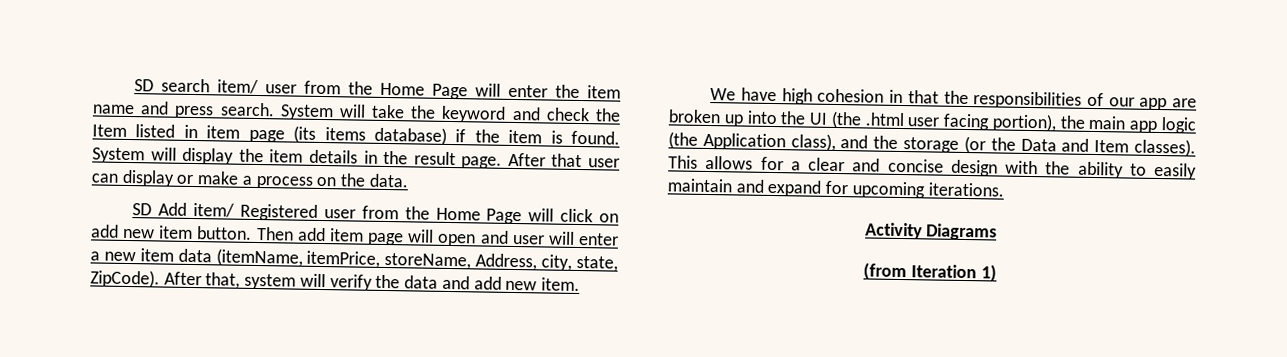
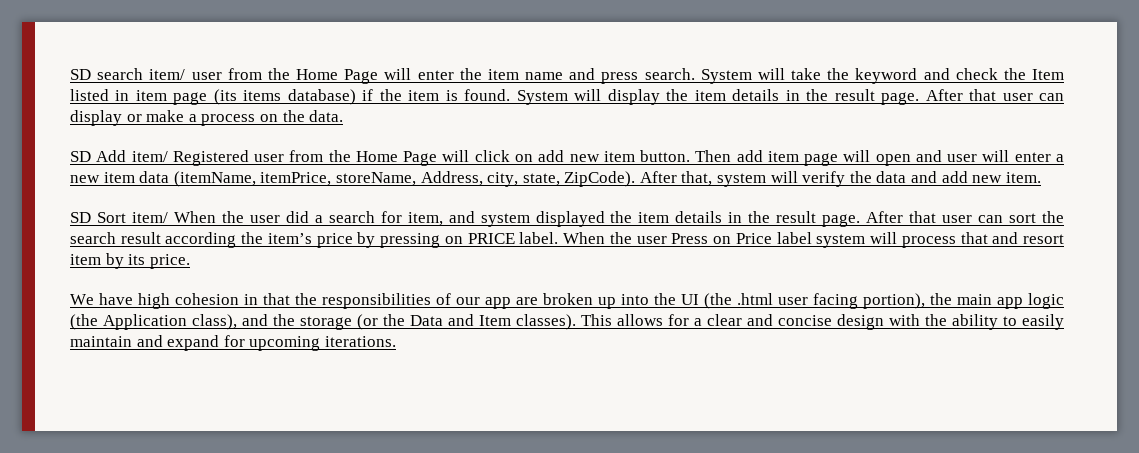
(580, 284) none -> [70,211,1064,227] [70,232,1065,248] [70,253,190,269] // SD Sort item/ When the user did a search for item, and system displayed the item details in the result page. After that user can sort the search result according the item’s price by pressing on PRICE label. When the user Press on Price label system will process that and resort item by its price.
[864,222,998,241] [863,262,997,282] // Activity Diagrams // (from Iteration 1) -> (396, 341) none

